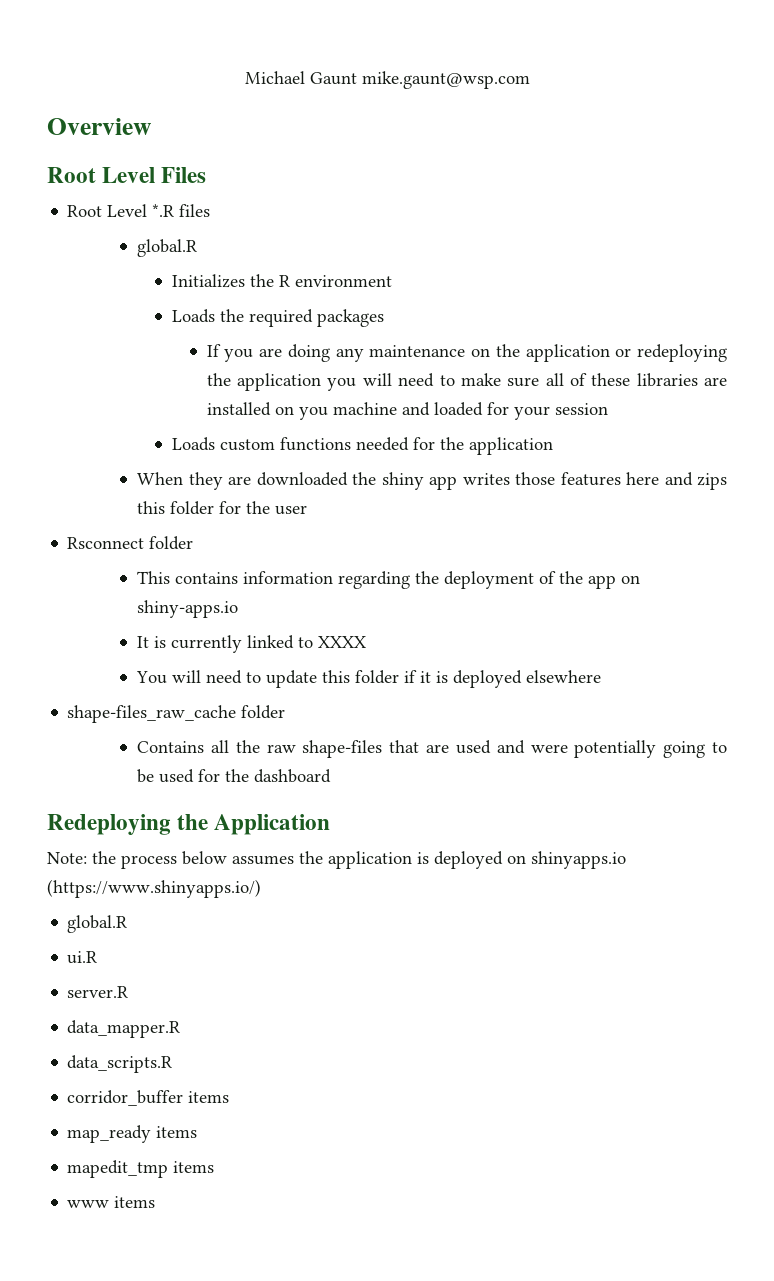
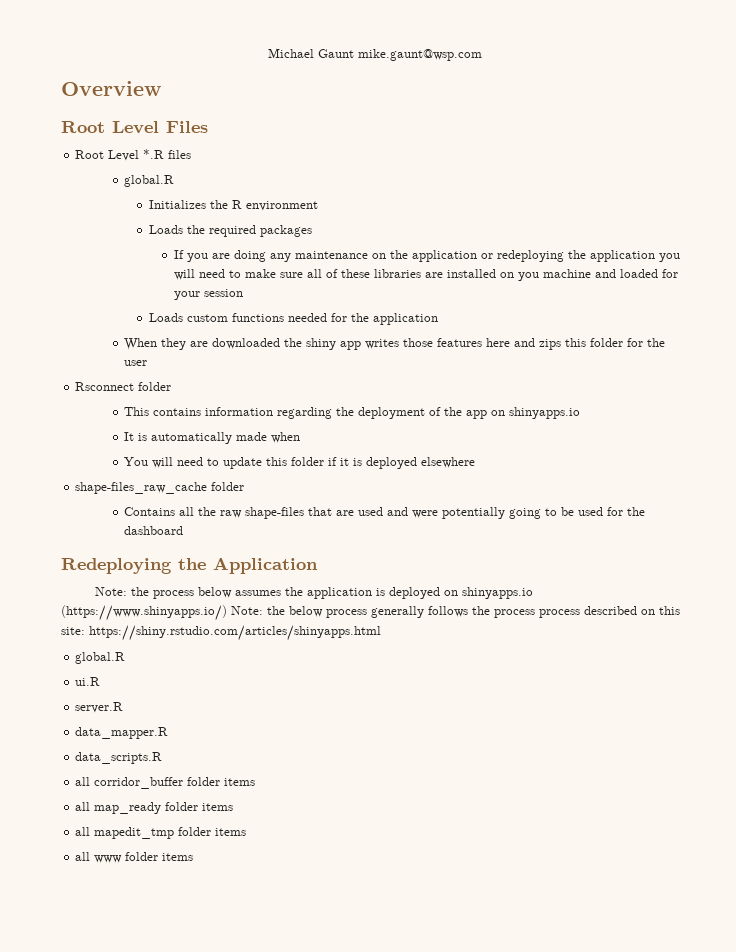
[137,600,239,618] shiny-apps.io -> [509,407,581,419] shinyapps.io
[171,635,367,653] currently linked to XXXX -> [151,432,301,444] automatically made when
(261, 888) none -> [231,606,680,618] [61,625,381,641] Note: the below process generally follows the process process described on this site: https://shiny.rstudio.com/articles/shinyapps.html
[67,1090,230,1106] [67,1125,198,1143] [67,1160,215,1178] [67,1200,110,1208] corridor_buffer items // map_ready items // mapedit_tmp items // www -> [75,777,256,789] [75,802,234,814] [75,827,247,839] [75,852,159,863] all corridor_buffer folder items // all map_ready folder items // all mapedit_tmp folder items // all www folder

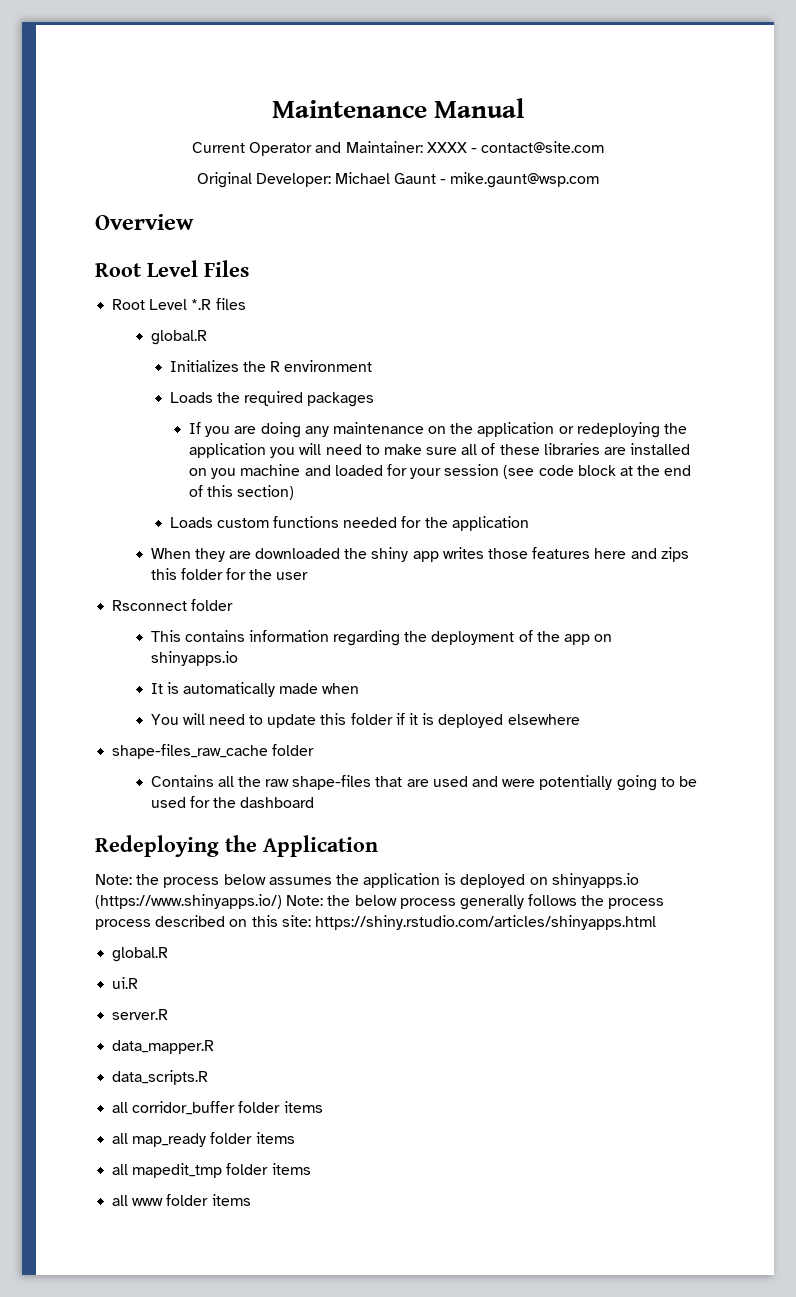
(267, 53) none -> [271,98,525,118] [191,141,605,156] [196,172,331,188] Maintenance Manual // Current Operator and Maintainer: XXXX - contact@site.com // Original Developer:
(354, 53) none -> [440,179,447,184] -
(243, 293) none -> [503,465,692,479] [188,485,295,500] (see code block at the end of this section)

